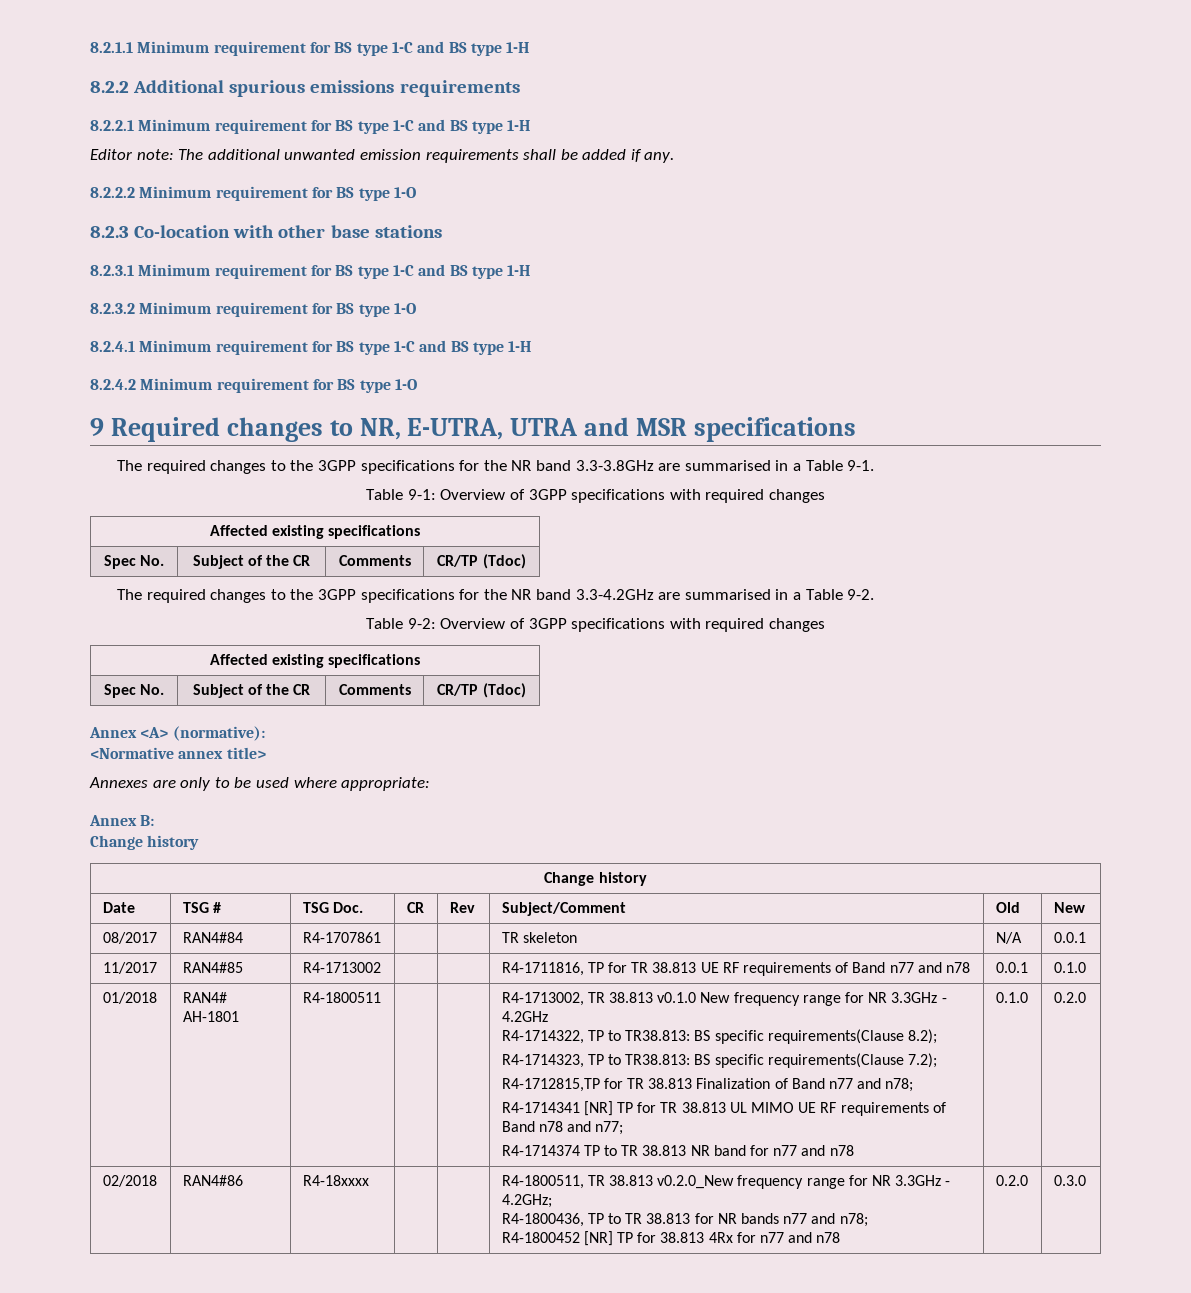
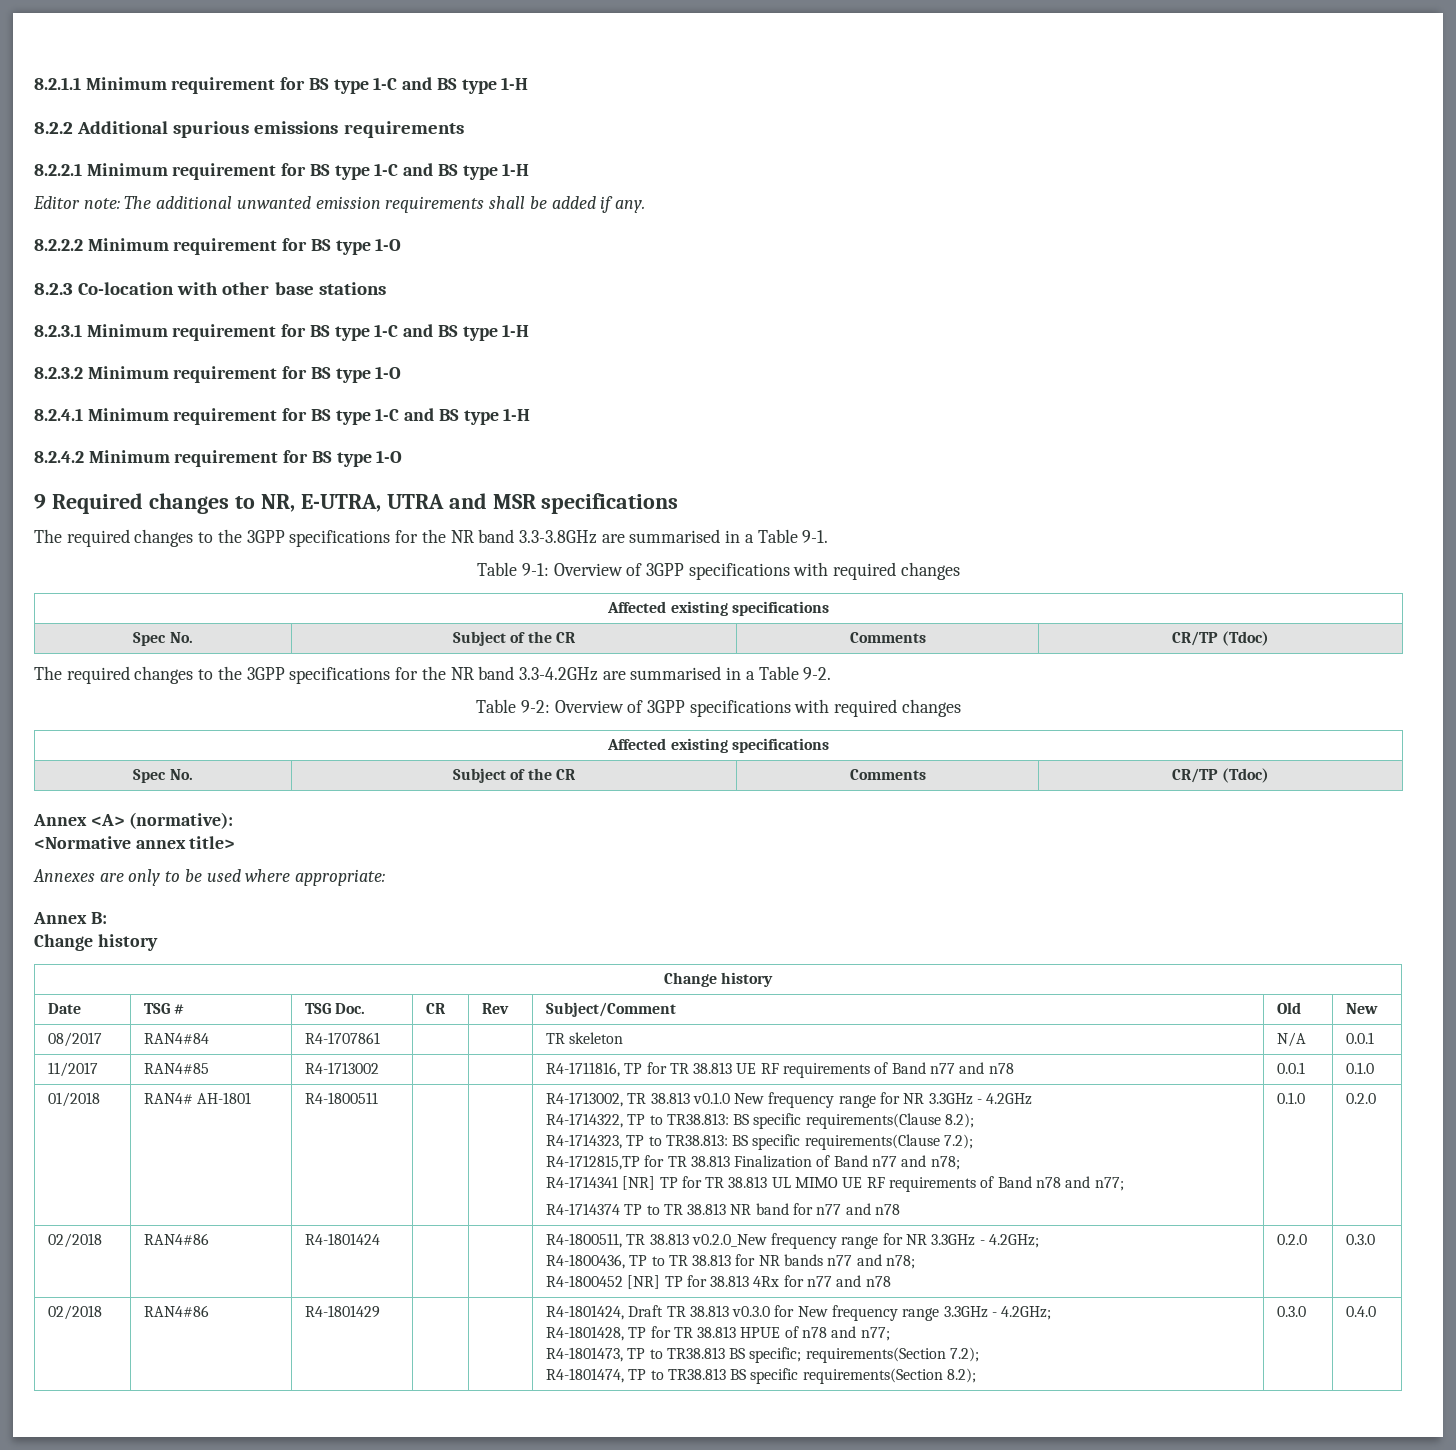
[302,1175,369,1186] R4-18xxxx -> [304,1233,380,1245] R4-1801424
(1086, 1180) none -> [47,1305,102,1320] [143,1305,209,1317] [304,1305,380,1318] [545,1305,1052,1321] [545,1326,890,1341] [545,1347,980,1363] [545,1368,977,1384] [1276,1306,1306,1317] [1345,1306,1376,1317] // 02/2018 | RAN4#86 | R4-1801429 | | | R4-1801424, Draft TR 38.813 v0.3.0 for New frequency range 3.3GHz - 4.2GHz; // R4-1801428, TP for TR 38.813 HPUE of n78 and n77; // R4-1801473, TP to TR38.813 BS specific; requirements(Section 7.2); // R4-1801474, TP to TR38.813 BS specific requirements(Section 8.2); | 0.3.0 | 0.4.0

